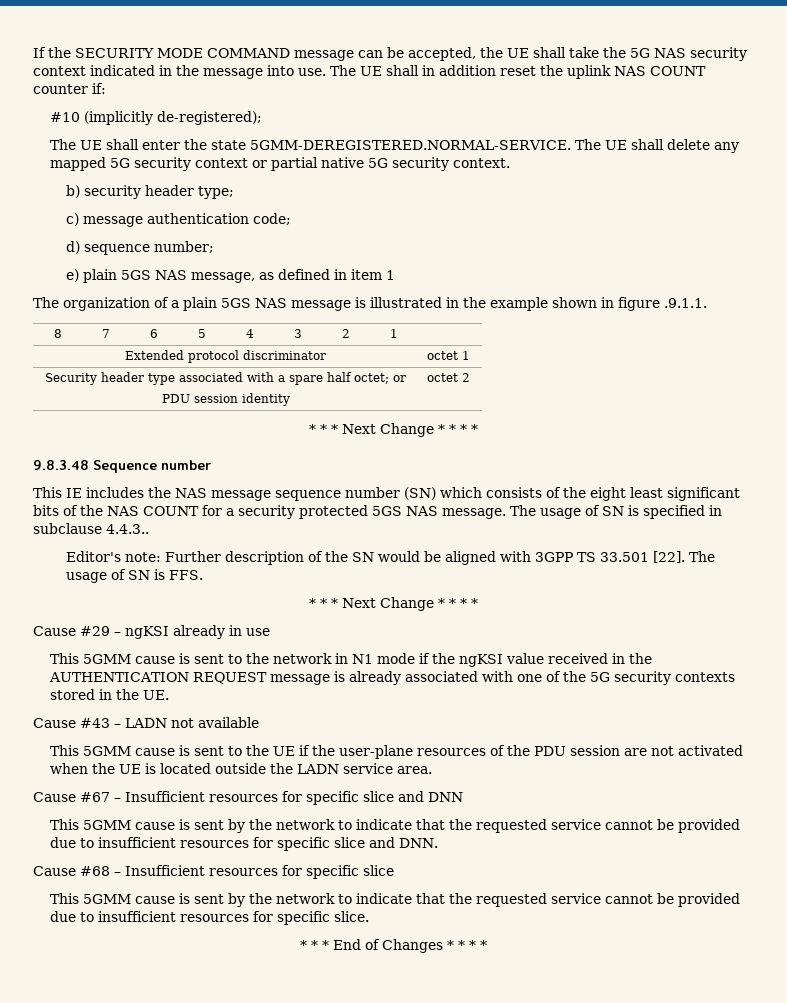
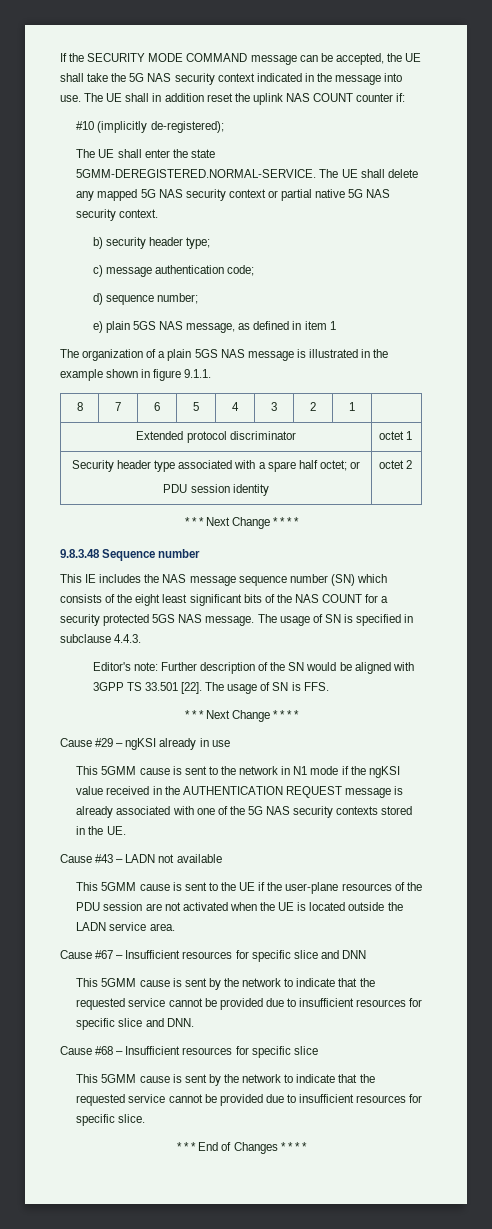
(130, 163) none -> [158,189,183,198] NAS
(388, 163) none -> [366,189,391,198] NAS
[664,298,707,308] .9.1.1. -> [184,369,212,378] 9.1.1.
[106,524,149,534] 4.4.3.. -> [114,634,142,643] 4.4.3.
(610, 677) none -> [266,806,291,815] NAS

